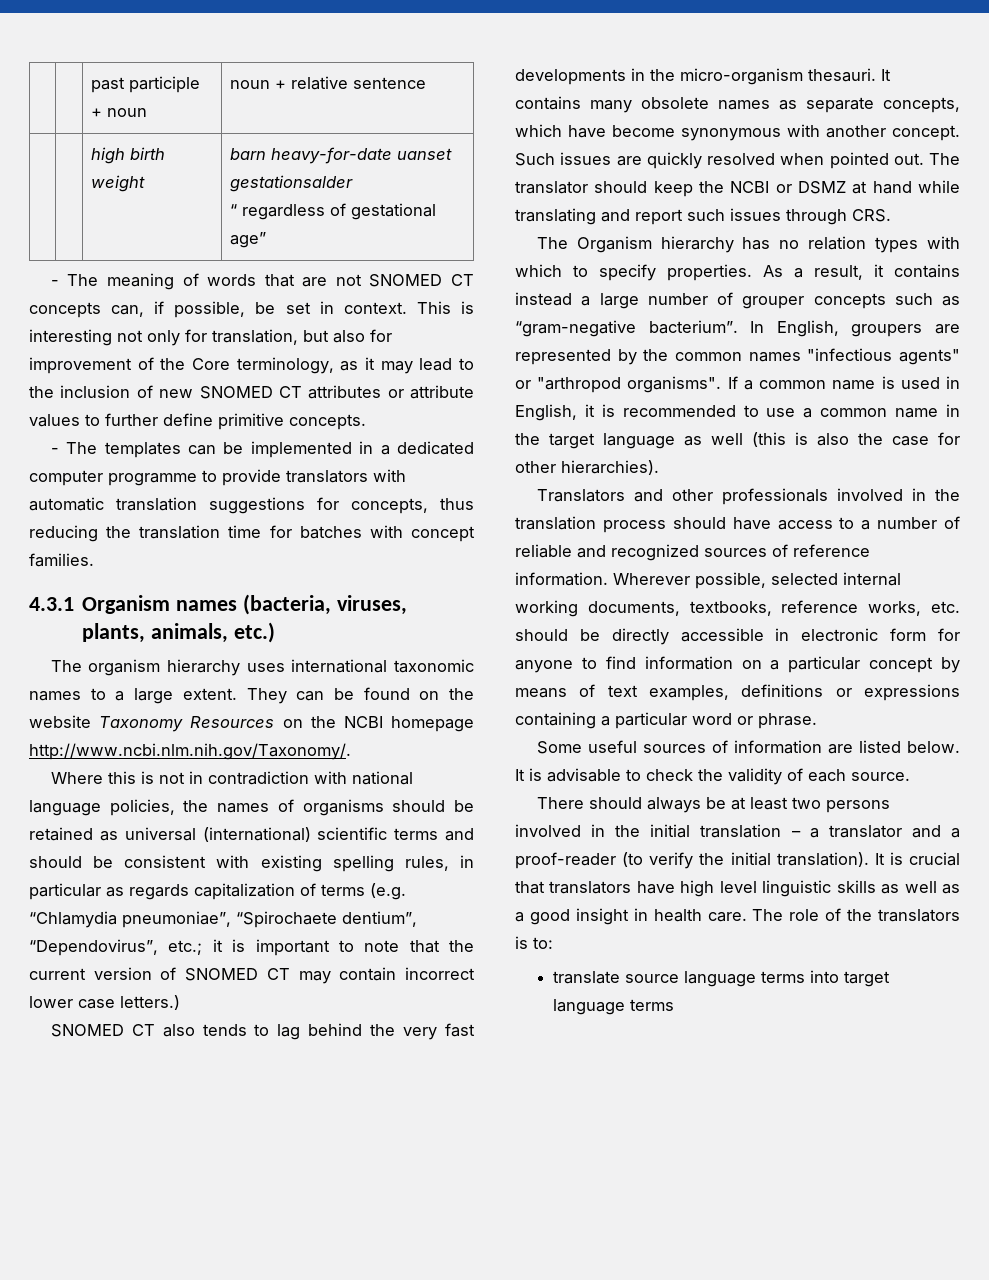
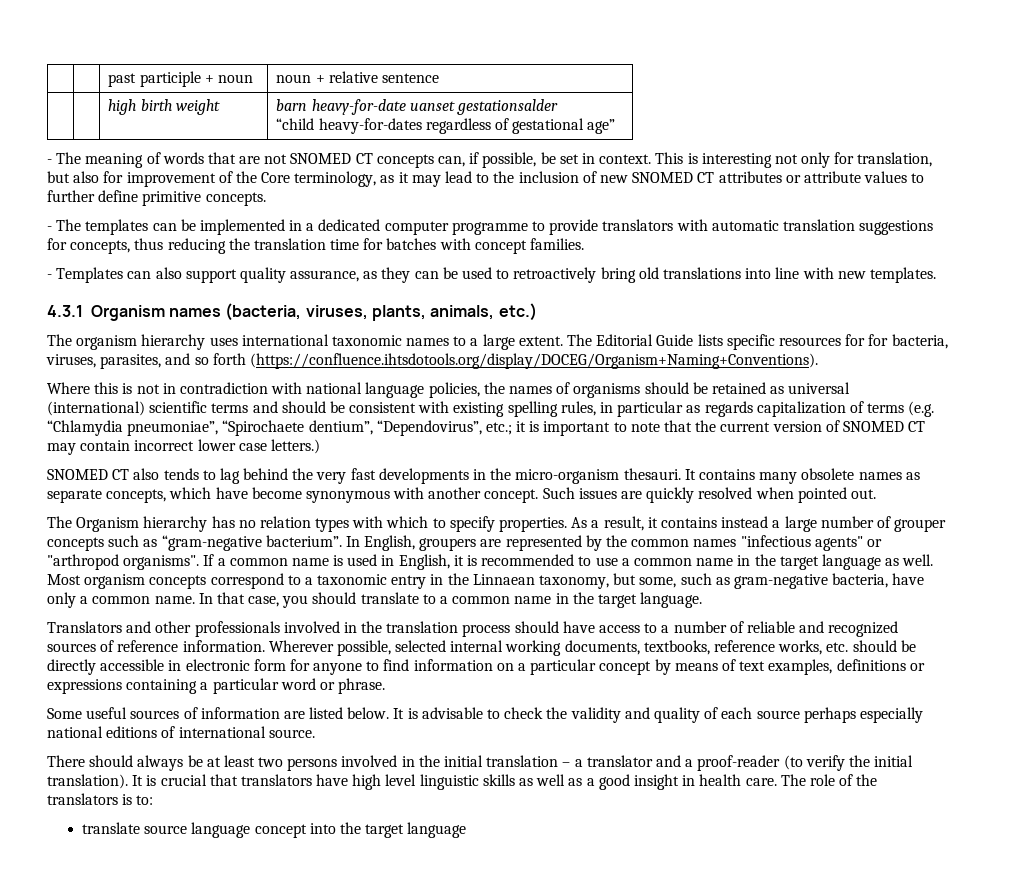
[230,204,238,216] “ -> [276,118,422,134] “child heavy-for-dates
(94, 560) none -> [47,267,936,283] // - Templates can also support quality assurance, as they can be used to retroactively bring old translations into line with new templates.
[246,687,474,704] [29,715,475,732] [29,743,351,760] They can be found on the website Taxonomy Resources on the NCBI homepage http://www.ncbi.nlm.nih.gov/Taxonomy/. -> [567,334,948,350] [46,353,818,369] The Editorial Guide lists specific resources for for bacteria, viruses, parasites, and so forth (https://confluence.ihtsdotools.org/display/DOCEG/Organism+Naming+Conventions).
[929,153,960,165] [515,180,960,197] [515,208,891,225] The translator should keep the NCBI or DSMZ at hand while translating and report such issues through CRS. -> (876, 494) none
[711,432,960,447] [515,460,659,475] well (this is also the case for other hierarchies). -> [902,554,934,566] [47,573,925,589] [47,592,703,608] well. Most organism concepts correspond to a taxonomic entry in the Linnaean taxonomy, but some, such as gram-negative bacteria, have only a common name. In that case, you should translate to a common name in the target language.
[787,768,846,782] of each -> [624,707,923,723] [47,726,266,738] and quality of each source perhaps especially national editions of international
[761,970,891,987] [553,999,675,1015] terms into target language terms -> [254,822,467,838] concept into the target language

